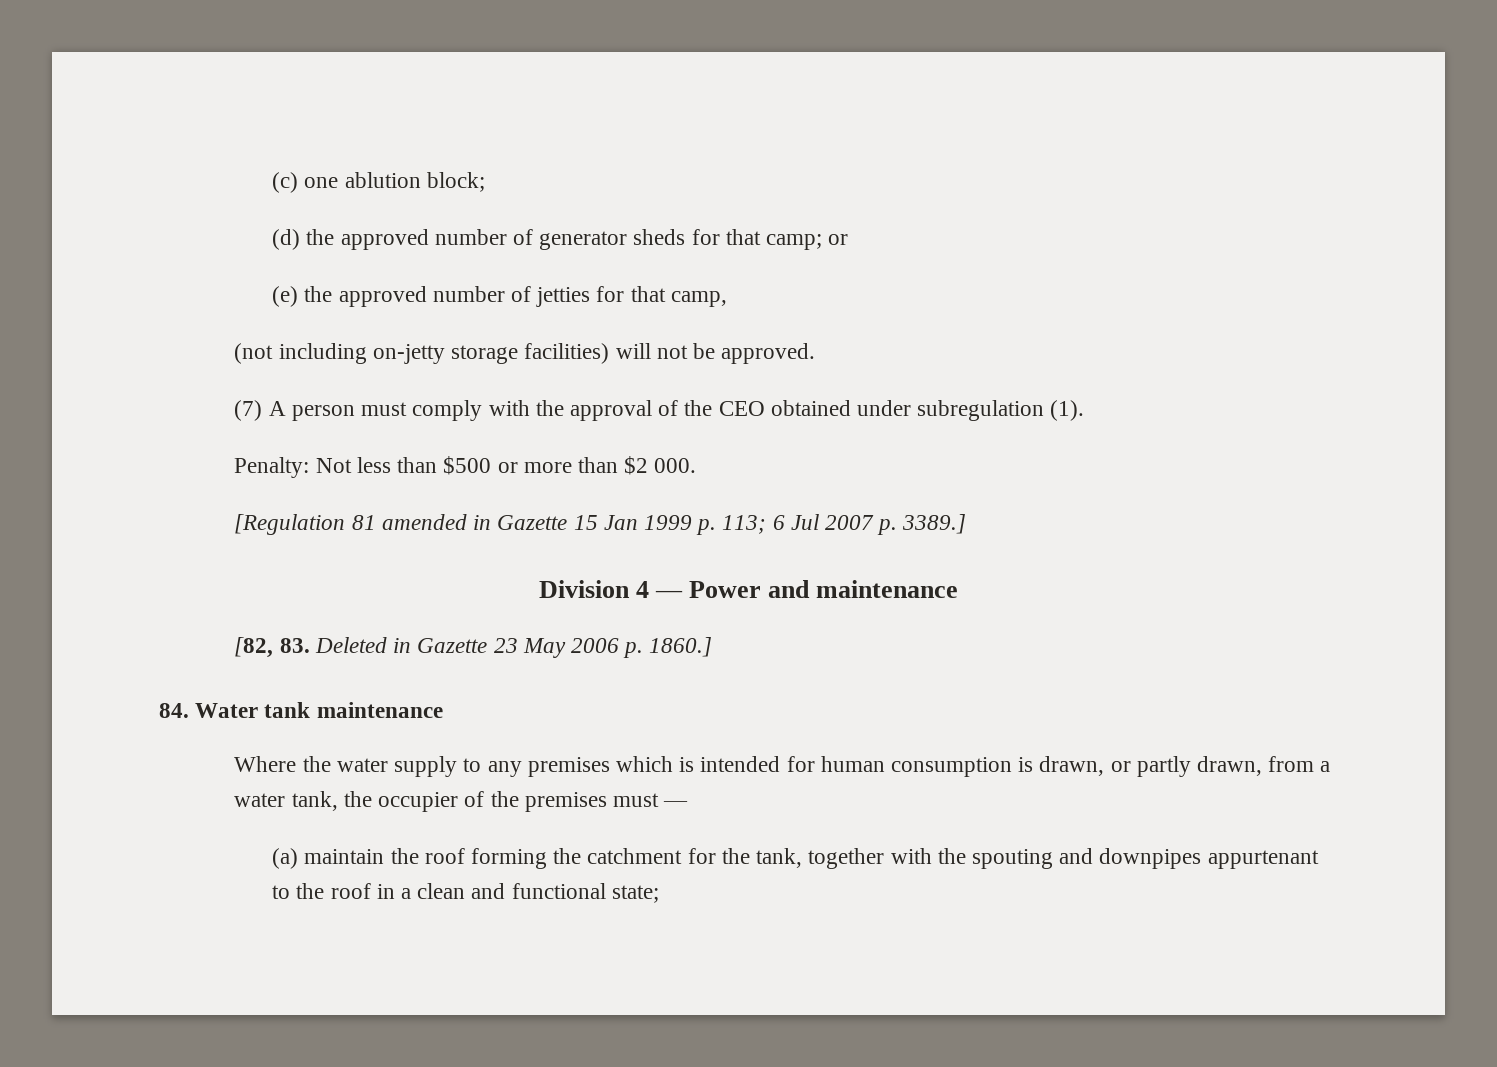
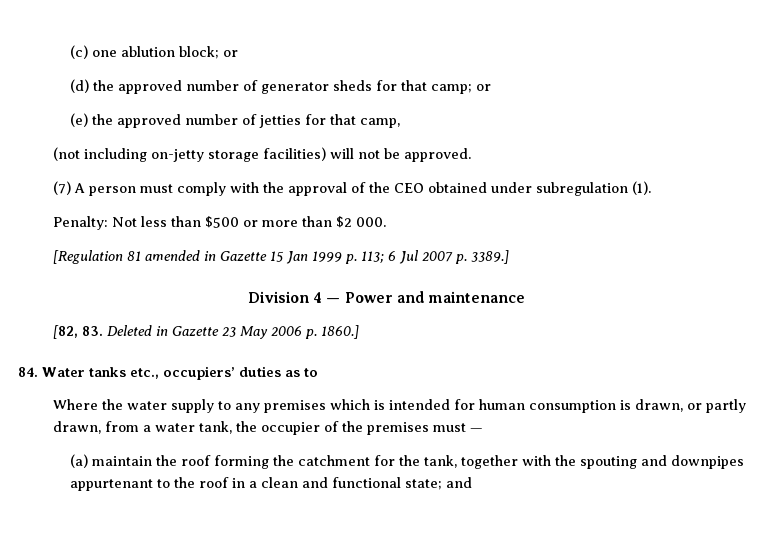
(485, 182) none -> [222,50,238,57] or
[264,702,443,718] tank maintenance -> [89,366,318,380] tanks etc., occupiers’ duties as to
(659, 894) none -> [445,477,472,488] and

